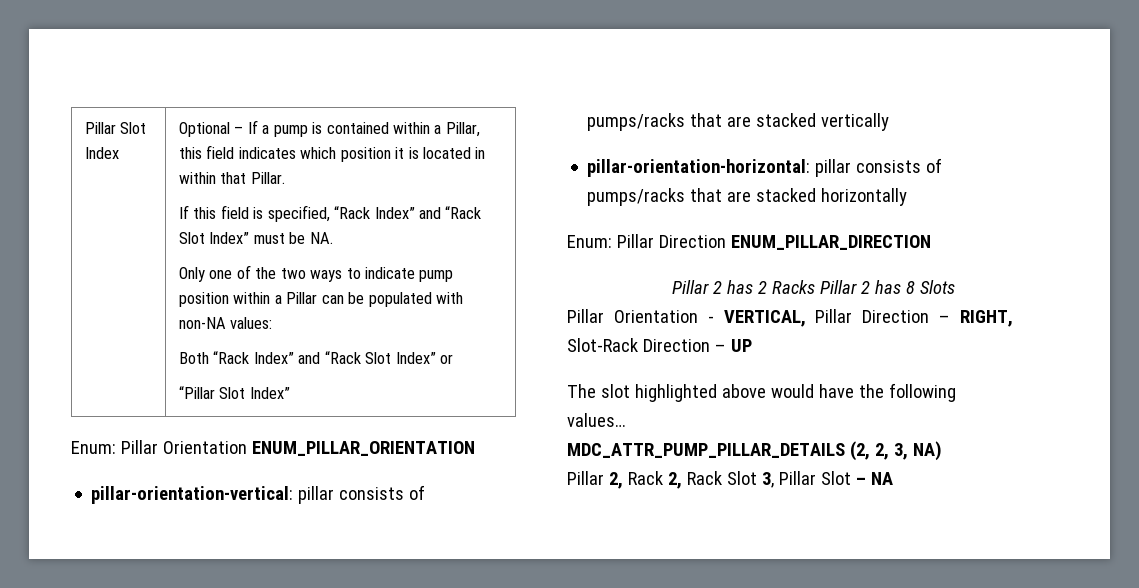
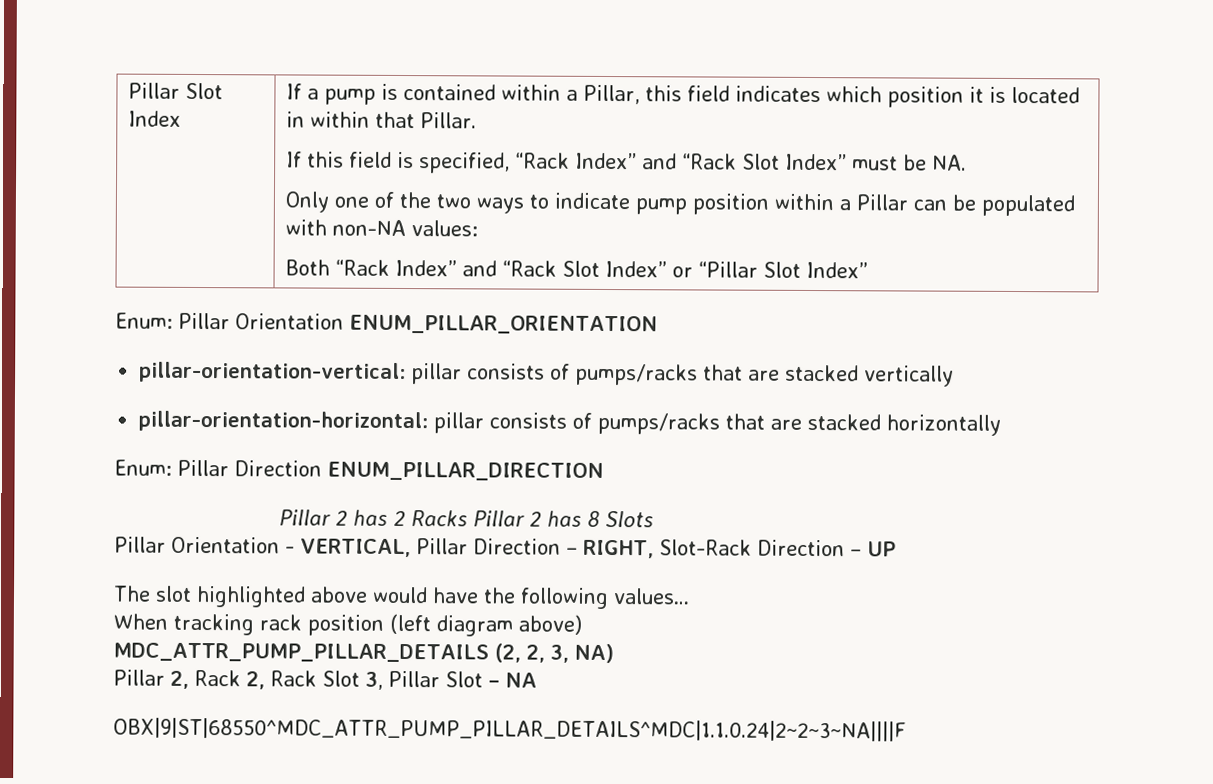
[178,122,244,137] Optional – -> (182, 118) none
(454, 359) // -> (694, 272) none
(626, 420) none -> [113,613,582,637] // When tracking rack position (left diagram above)
(893, 478) none -> [113,717,907,742] // OBX|9|ST|68550^MDC_ATTR_PUMP_PILLAR_DETAILS^MDC|1.1.0.24|2~2~3~NA||||F

